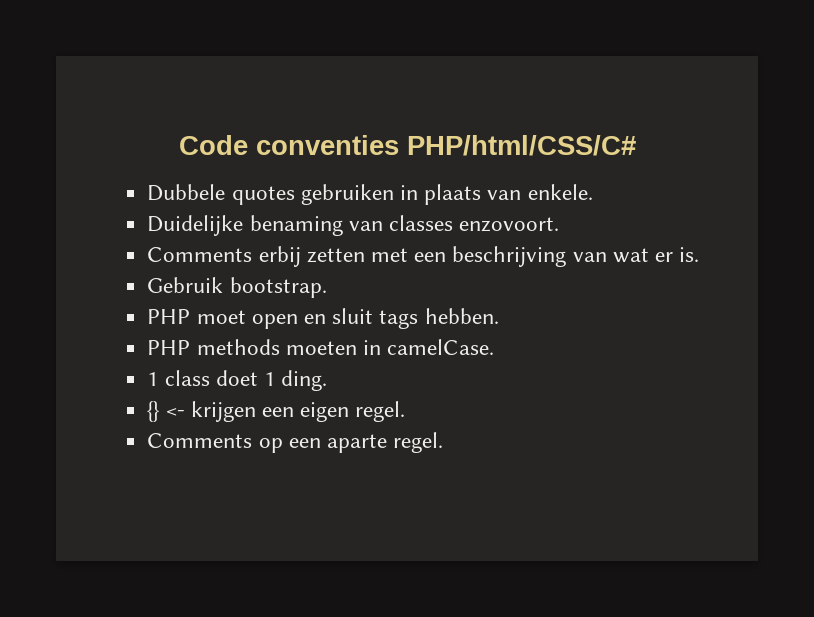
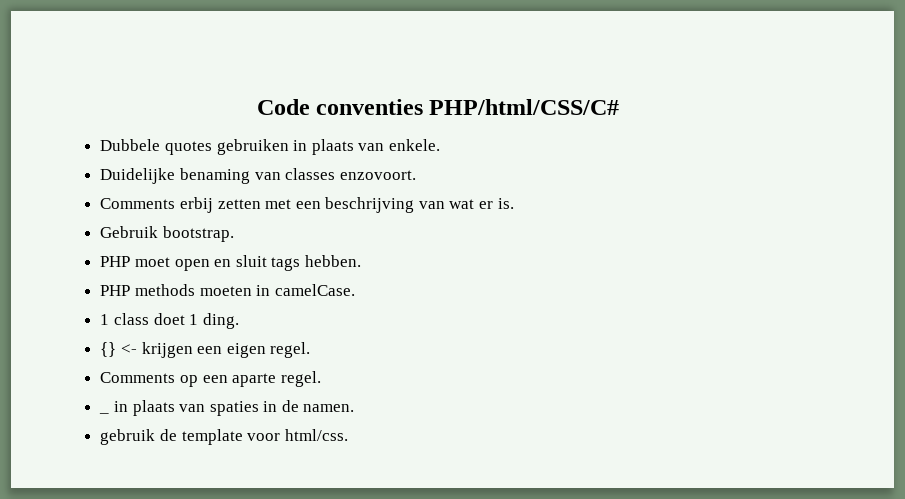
(444, 442) none -> [99,412,110,414] [113,400,355,416] [100,429,348,445] // _ in plaats van spaties in de namen. // gebruik de template voor html/css.

